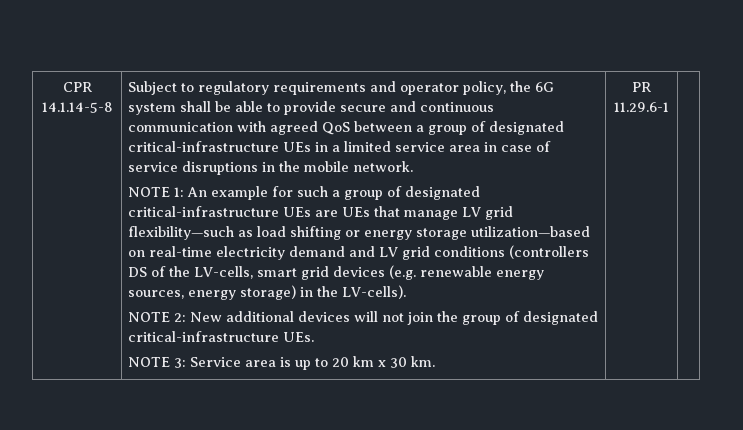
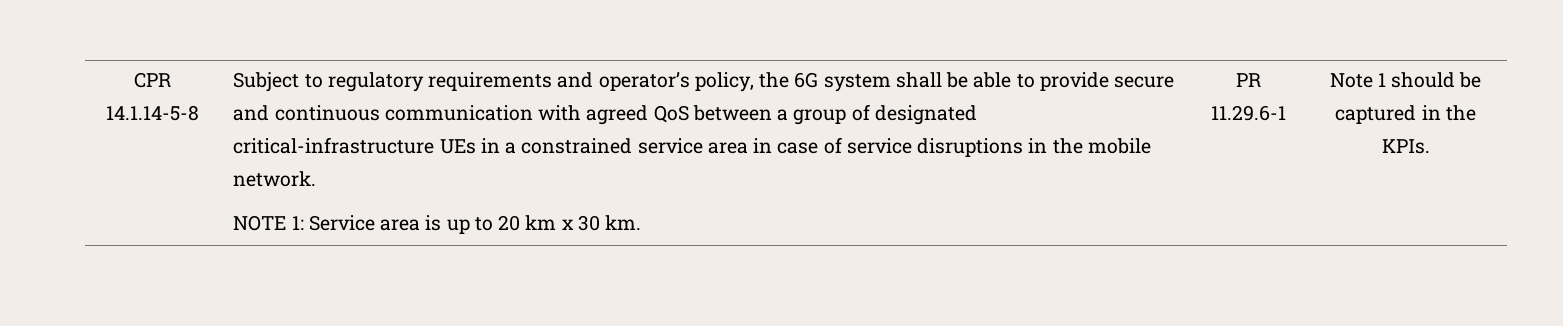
[399,83,459,95] operator -> [598,72,690,91] operator’s
[343,141,391,152] limited -> [521,138,633,154] constrained
[186,186,480,200] [127,206,513,220] [127,226,590,240] [127,245,589,260] [127,265,544,280] [127,285,406,300] [127,311,598,325] [127,331,314,342] [127,357,186,368] An example for such a group of designated critical-infrastructure UEs are UEs that manage LV grid flexibility—such as load shifting or energy storage utilization—based on real-time electricity demand and LV grid conditions (controllers DS of the LV-cells, smart grid devices (e.g. renewable energy sources, energy storage) in the LV-cells). // NOTE 2: New additional devices will not join the group of designated critical-infrastructure UEs. // NOTE 3: -> (304, 223) none
(669, 107) none -> [1329,72,1482,88] [1335,105,1476,124] [1381,139,1430,154] Note 1 should be captured in the KPIs.

